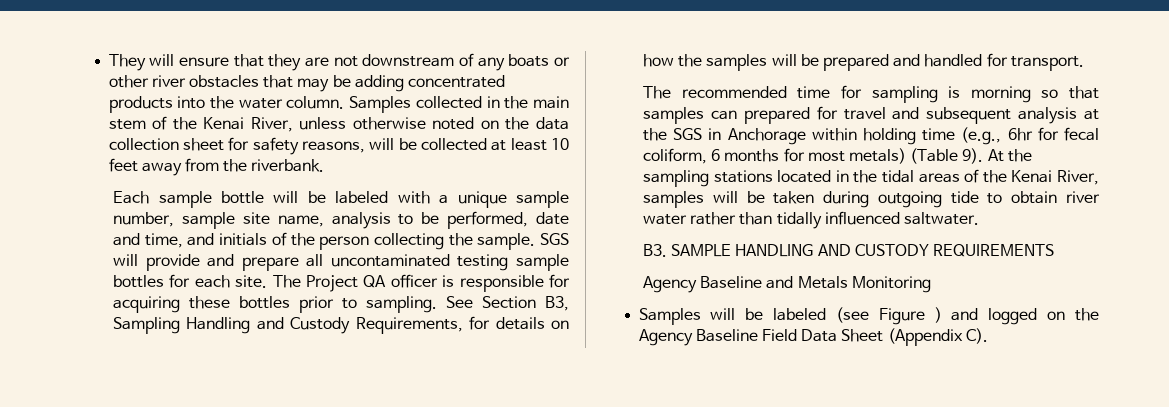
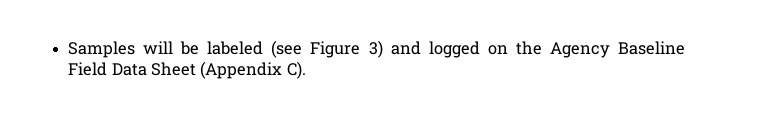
[108,53,571,71] [108,75,505,92] [108,96,569,113] [108,116,569,132] [108,137,569,155] [108,158,325,176] [113,191,569,208] [113,211,569,229] [113,232,569,250] [113,254,569,271] [113,274,570,292] [113,296,569,313] [113,316,569,334] [643,53,1084,71] [643,85,1099,103] [643,106,1099,124] [643,127,1099,145] [643,148,1032,164] [643,169,1099,187] [643,191,1100,208] [643,211,979,229] [643,244,1054,257] [643,276,931,293] They will ensure that they are not downstream of any boats or other river obstacles that may be adding concentrated products into the water column. Samples collected in the main stem of the Kenai River, unless otherwise noted on the data collection sheet for safety reasons, will be collected at least 10 feet away from the riverbank. // Each sample bottle will be labeled with a unique sample number, sample site name, analysis to be performed, date and time, and initials of the person collecting the sample. SGS will provide and prepare all uncontaminated testing sample bottles for each site. The Project QA officer is responsible for acquiring these bottles prior to sampling. See Section B3, Sampling Handling and Custody Requirements, for details on how the samples will be prepared and handled for transport. // The recommended time for sampling is morning so that samples can prepared for travel and subsequent analysis at the SGS in Anchorage within holding time (e.g., 6hr for fecal coliform, 6 months for most metals) (Table 9). At the sampling stations located in the tidal areas of the Kenai River, samples will be taken during outgoing tide to obtain river water rather than tidally influenced saltwater. // B3. SAMPLE HANDLING AND CUSTODY REQUIREMENTS // Agency Baseline and Metals Monitoring // -> (68, 49) none
[934,307,942,323] ) -> [368,40,383,58] 3)

